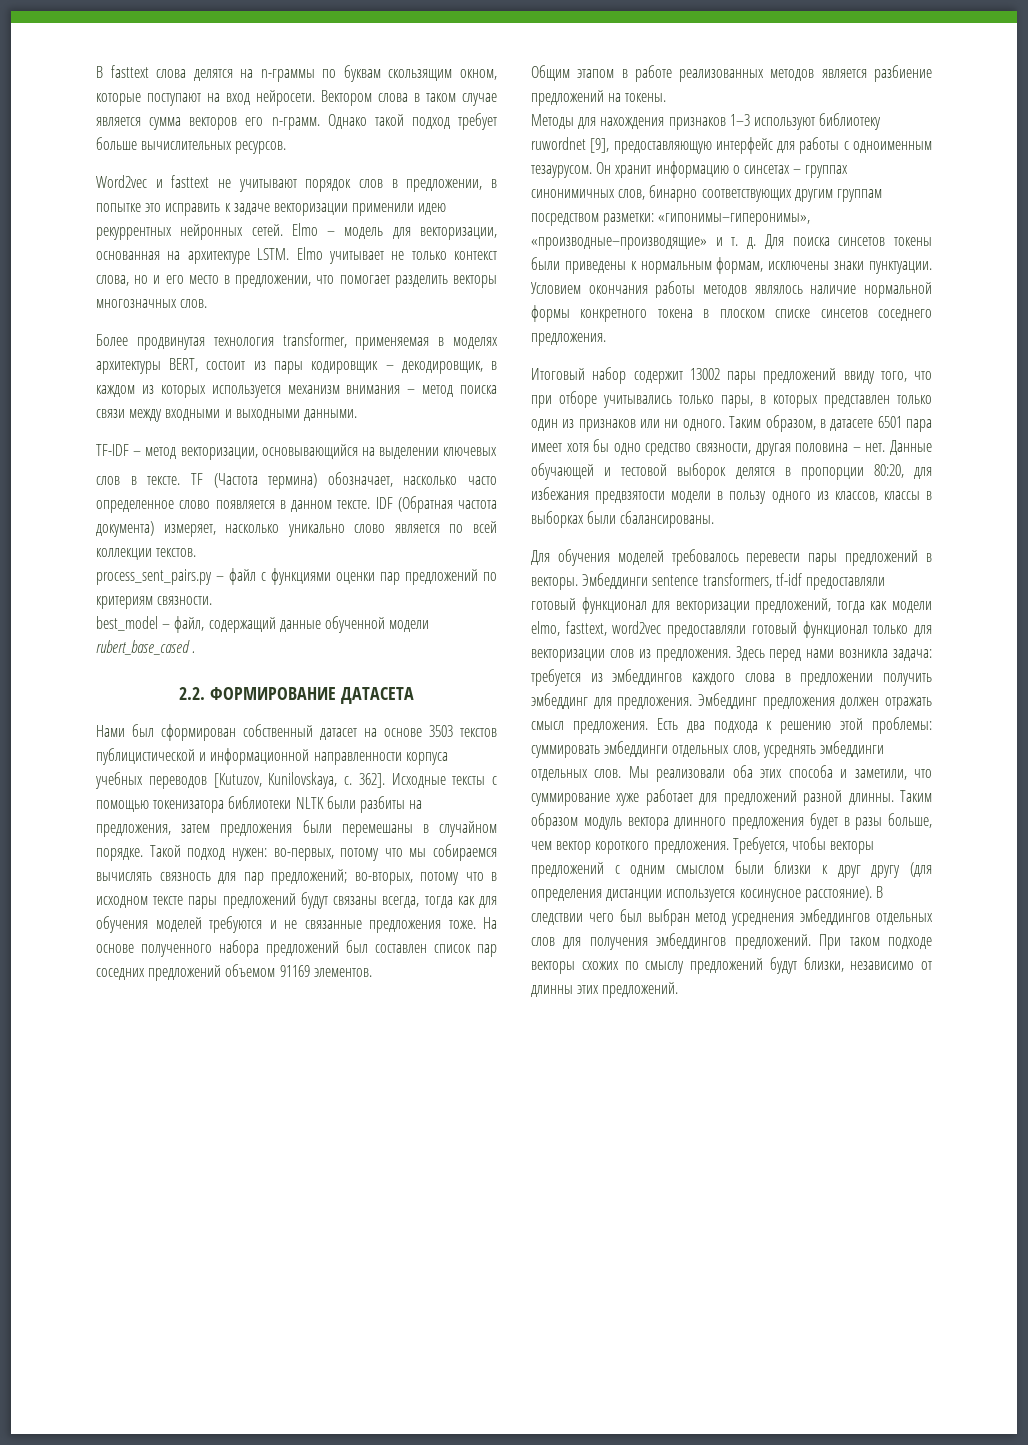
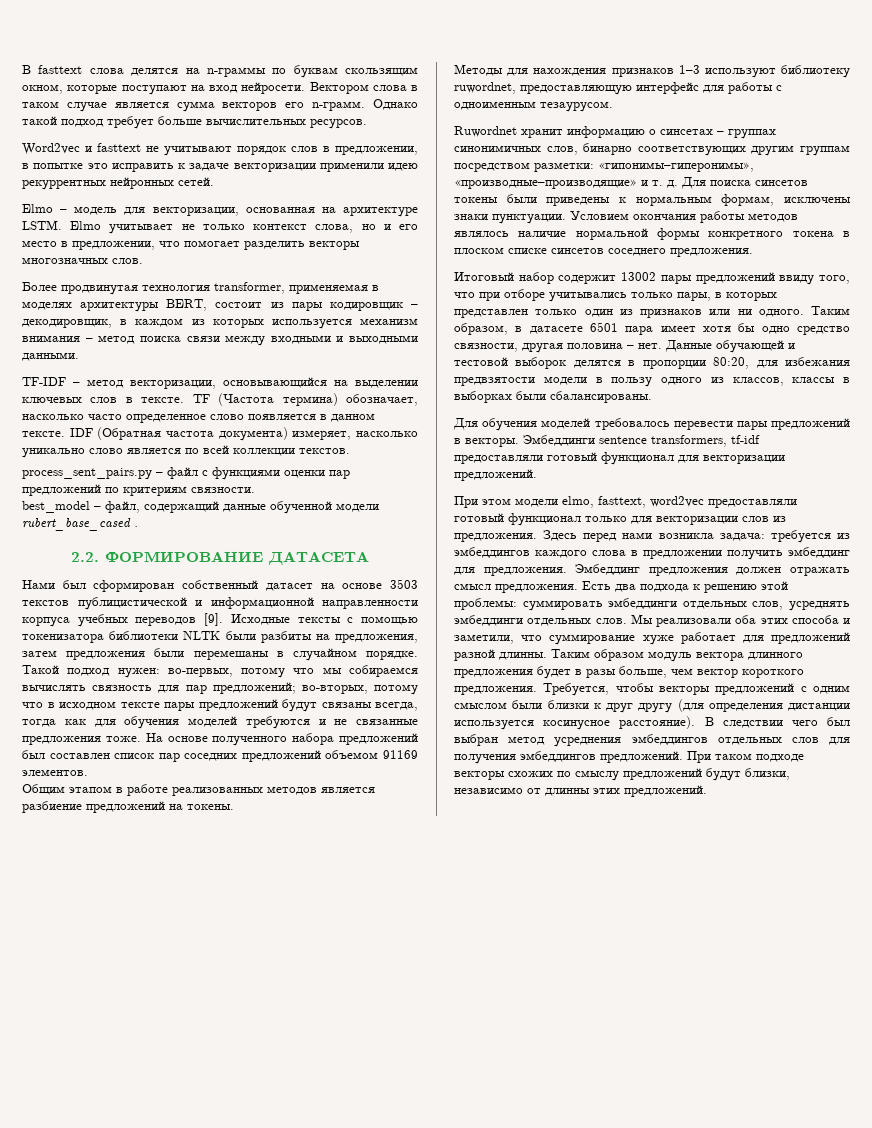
(283, 230) none -> (214, 181) //
(498, 451) // -> (82, 400) none
[213,772,385,789] [Kutuzov, Kunilovskaya, c. 362]. -> [204,613,224,626] [9].
[531,137,610,153] ruwordnet [9], -> [454,82,516,94] ruwordnet,
[596,162,612,174] Он -> [454,126,517,137] // Ruwordnet
[755,598,888,614] предложений, тогда как -> [454,469,537,481] [454,496,511,508] предложений. // При этом

